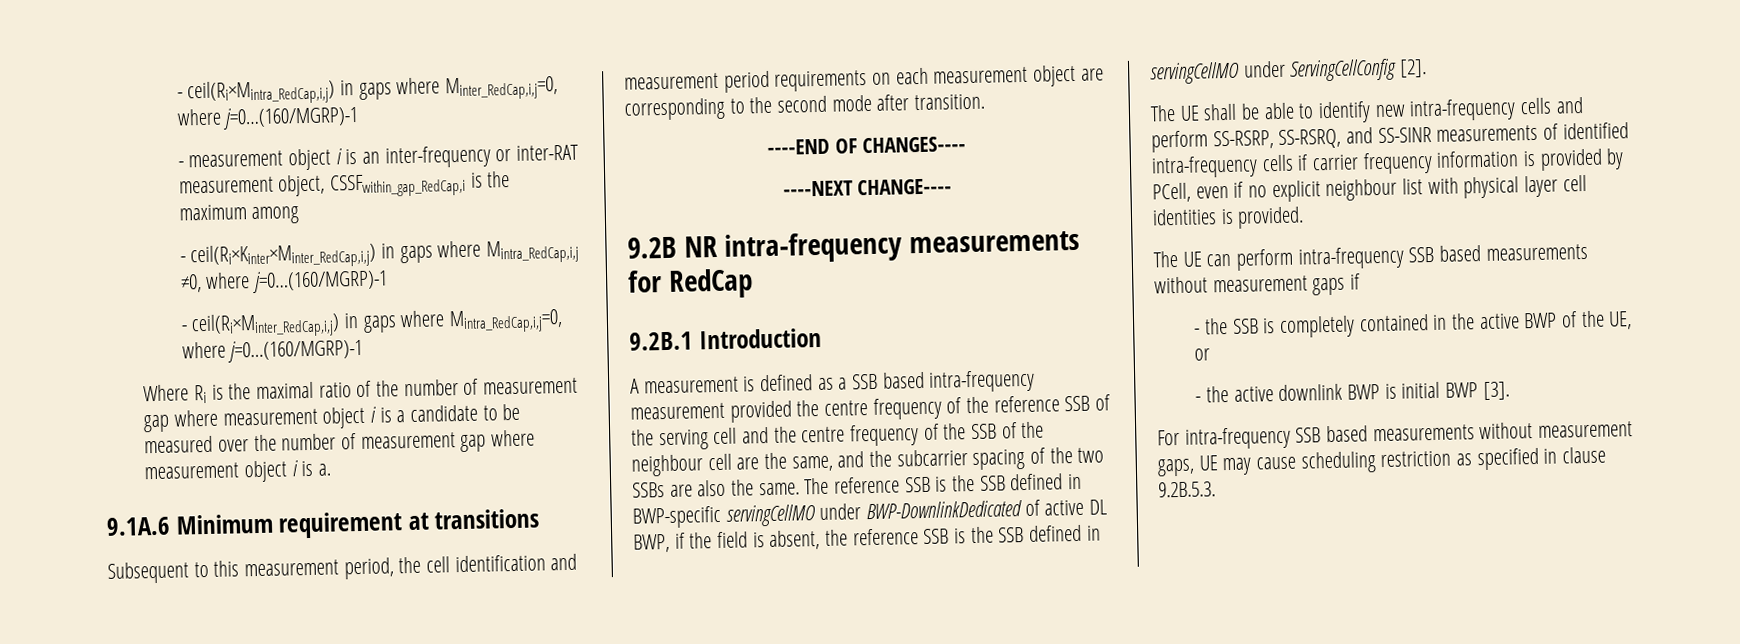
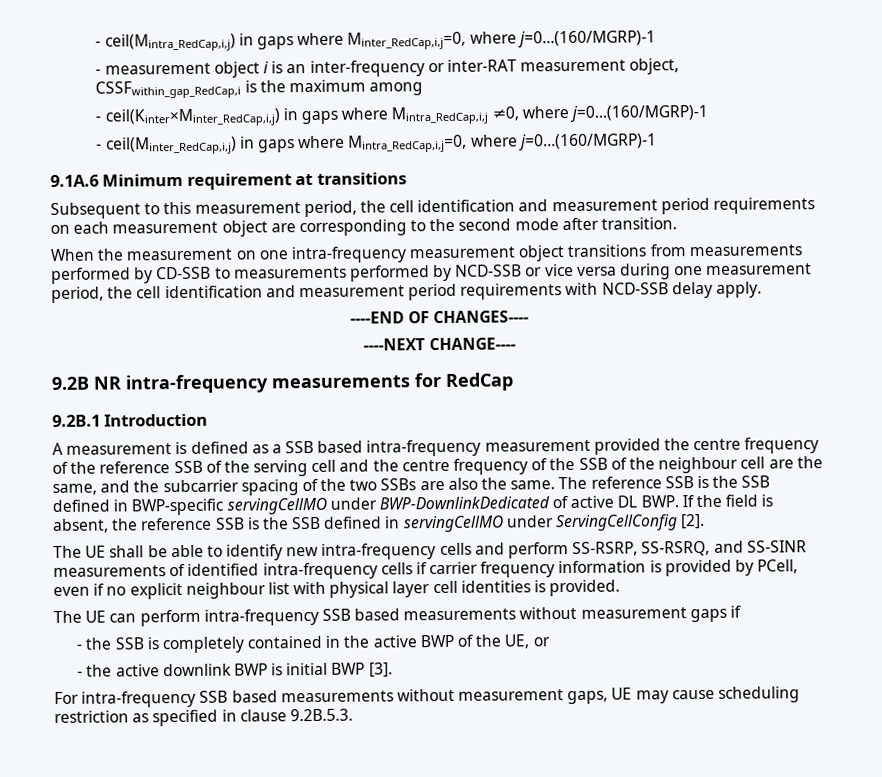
[176,79,336,106] - ceil(Ri×Mintra_RedCap,i,j) -> [95,33,236,52] - ceil(Mintra_RedCap,i,j)
[190,242,377,270] ceil(Ri×Kinter×Minter_RedCap,i,j) -> [104,108,280,127] ceil(Kinter×Minter_RedCap,i,j)
[191,312,341,339] ceil(Ri×Minter_RedCap,i,j) -> [105,136,237,155] ceil(Minter_RedCap,i,j)
[143,377,579,404] [143,403,521,433] [144,429,536,454] [144,460,332,483] // Where Ri is the maximal ratio of the number of measurement gap where measurement object i is a candidate to be measured over the number of measurement gap where measurement object i is a. -> (657, 142) none
(986, 102) none -> [50,244,802,264] [51,263,813,284] [51,281,763,303] // When the measurement on one intra-frequency measurement object transitions from measurements performed by CD-SSB to measurements performed by NCD-SSB or vice versa during one measurement period, the cell identification and measurement period requirements with NCD-SSB delay apply.
[633,532,686,553] BWP, if -> [640,495,694,508] BWP. If

